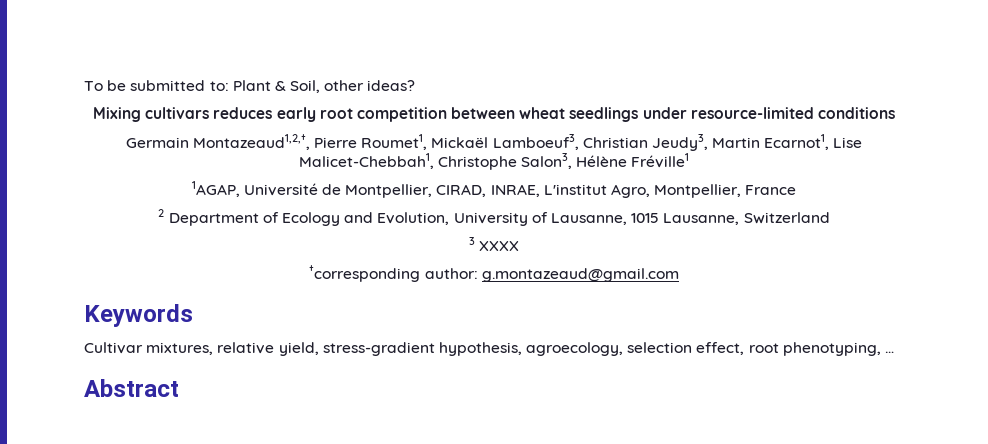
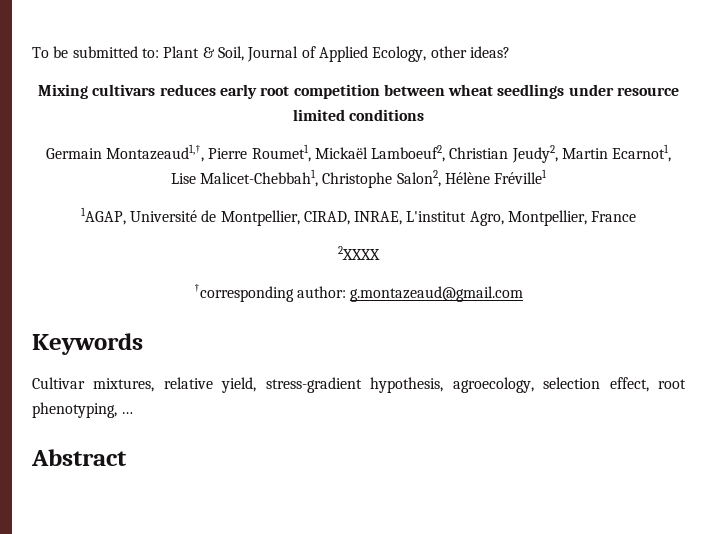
(321, 86) none -> [247,46,427,62] Journal of Applied Ecology,
[690,107,814,119] resource-limited -> [617,87,680,96] [292,109,345,121] resource limited
[192,134,310,150] Montazeaud1,2,†, -> [105,144,204,162] Montazeaud1,†,
[492,134,708,151] Lamboeuf3, Christian Jeudy3, -> [371,145,558,163] Lamboeuf2, Christian Jeudy2,
[521,153,572,169] Salon3, -> [396,170,441,187] Salon2,
[158,209,830,226] [468,237,520,251] 2 Department of Ecology and Evolution, University of Lausanne, 1015 Lausanne, Switzerland // 3 XXXX -> [338,246,380,260] 2XXXX

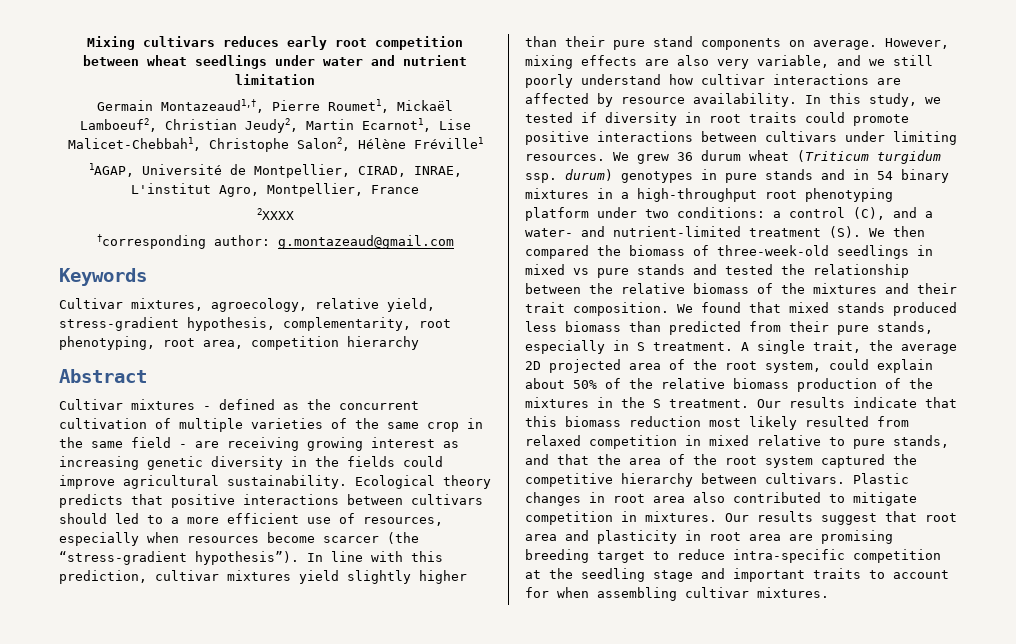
[32,46,510,62] To be submitted to: Plant & Soil, Journal of Applied Ecology, other ideas? // -> (87, 43) none
[617,87,680,96] [292,109,425,121] resource limited conditions -> [323,55,467,66] [235,74,315,85] water and nutrient limitation
(155, 385) none -> [211,298,307,312] agroecology,
[452,377,687,393] [32,402,134,418] [31,449,127,466] agroecology, selection effect, root phenotyping, … // Abstract -> [283,317,451,331] [59,336,419,350] [59,369,147,383] [59,399,419,410] [59,418,483,432] [59,437,459,451] [59,456,443,470] [59,475,491,489] [59,494,483,508] [59,513,443,526] [59,532,419,546] [59,551,443,565] [59,570,467,584] [525,36,949,50] [525,55,933,69] [525,74,901,88] [525,93,941,107] [525,112,909,126] [525,131,957,145] [525,150,941,164] [525,169,949,183] [525,188,893,202] [525,207,933,221] [525,226,925,238] [525,245,933,259] [525,264,909,278] [525,283,957,294] [525,302,957,316] [525,321,933,335] [525,340,957,354] [525,359,933,373] [525,378,933,392] [525,397,957,408] [525,416,909,430] [525,435,949,449] [525,454,917,468] [525,473,909,487] [525,492,917,506] [525,511,957,525] [525,530,893,544] [525,549,941,563] [525,568,949,582] [525,587,829,601] complementarity, root phenotyping, root area, competition hierarchy // Abstract // Cultivar mixtures - defined as the concurrent cultivation of multiple varieties of the same crop in the same field - are receiving growing interest as increasing genetic diversity in the fields could improve agricultural sustainability. Ecological theory predicts that positive interactions between cultivars should led to a more efficient use of resources, especially when resources become scarcer (the “stress-gradient hypothesis”). In line with this prediction, cultivar mixtures yield slightly higher than their pure stand components on average. However, mixing effects are also very variable, and we still poorly understand how cultivar interactions are affected by resource availability. In this study, we tested if diversity in root traits could promote positive interactions between cultivars under limiting resources. We grew 36 durum wheat (Triticum turgidum ssp. durum) genotypes in pure stands and in 54 binary mixtures in a high-throughput root phenotyping platform under two conditions: a control (C), and a water- and nutrient-limited treatment (S). We then compared the biomass of three-week-old seedlings in mixed vs pure stands and tested the relationship between the relative biomass of the mixtures and their trait composition. We found that mixed stands produced less biomass than predicted from their pure stands, especially in S treatment. A single trait, the average 2D projected area of the root system, could explain about 50% of the relative biomass production of the mixtures in the S treatment. Our results indicate that this biomass reduction most likely resulted from relaxed competition in mixed relative to pure stands, and that the area of the root system captured the competitive hierarchy between cultivars. Plastic changes in root area also contributed to mitigate competition in mixtures. Our results suggest that root area and plasticity in root area are promising breeding target to reduce intra-specific competition at the seedling stage and important traits to account for when assembling cultivar mixtures.

